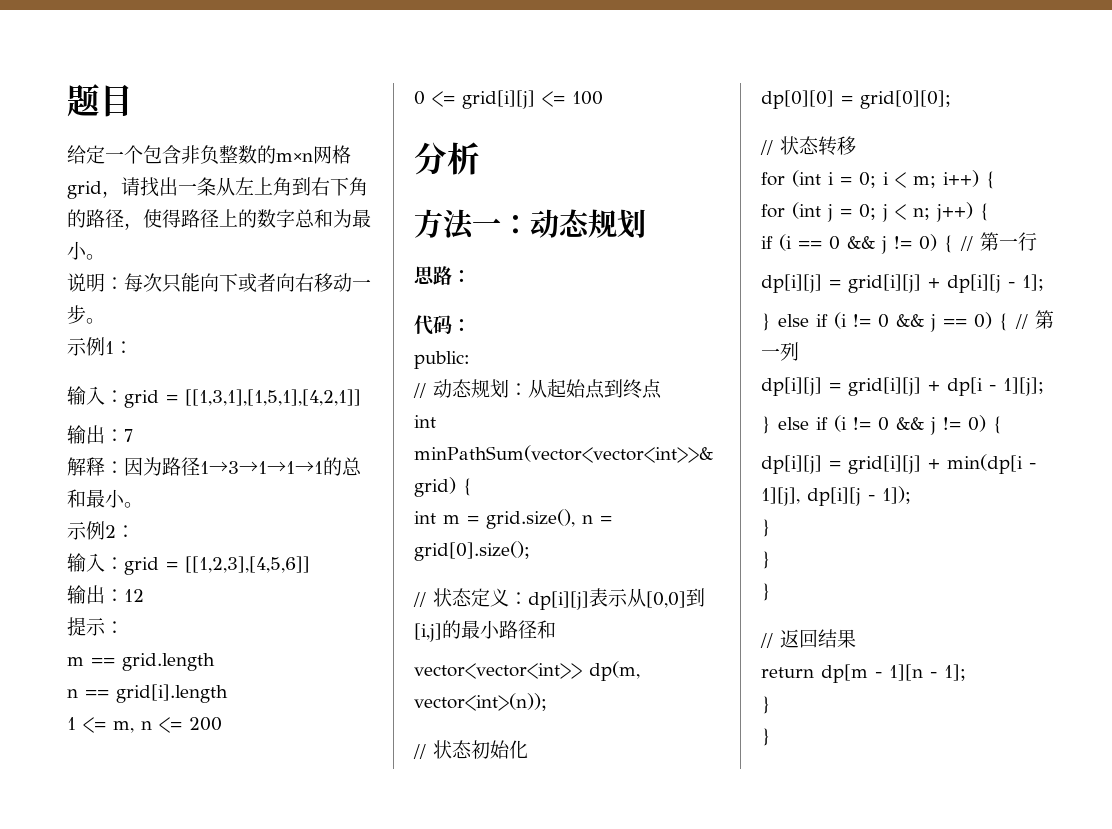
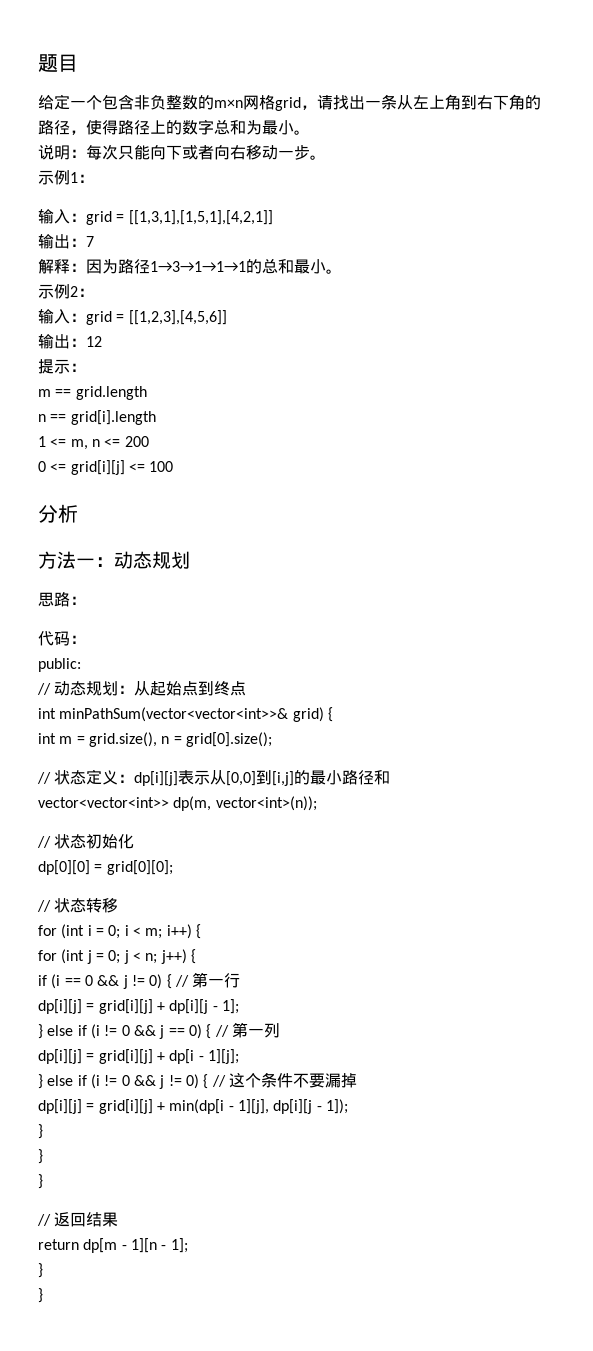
(1003, 425) none -> [211,1072,357,1088] // 这个条件不要漏掉

